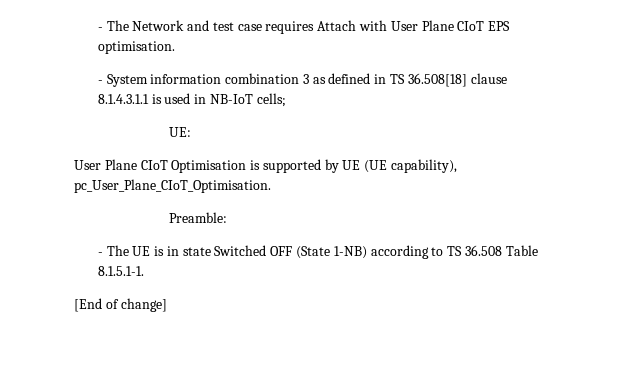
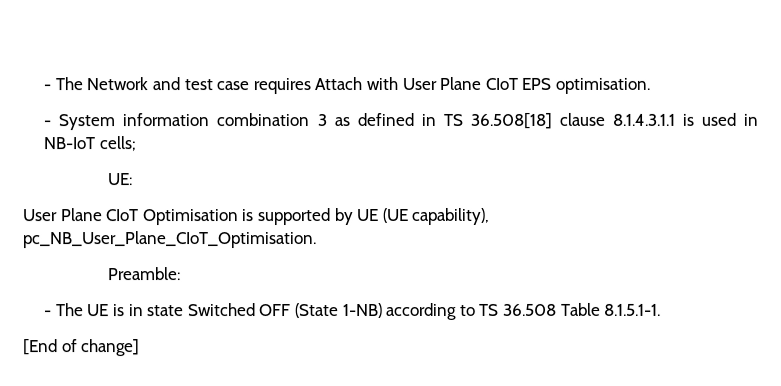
[74,179,271,193] pc_User_Plane_CIoT_Optimisation. -> [23,231,317,249] pc_NB_User_Plane_CIoT_Optimisation.

